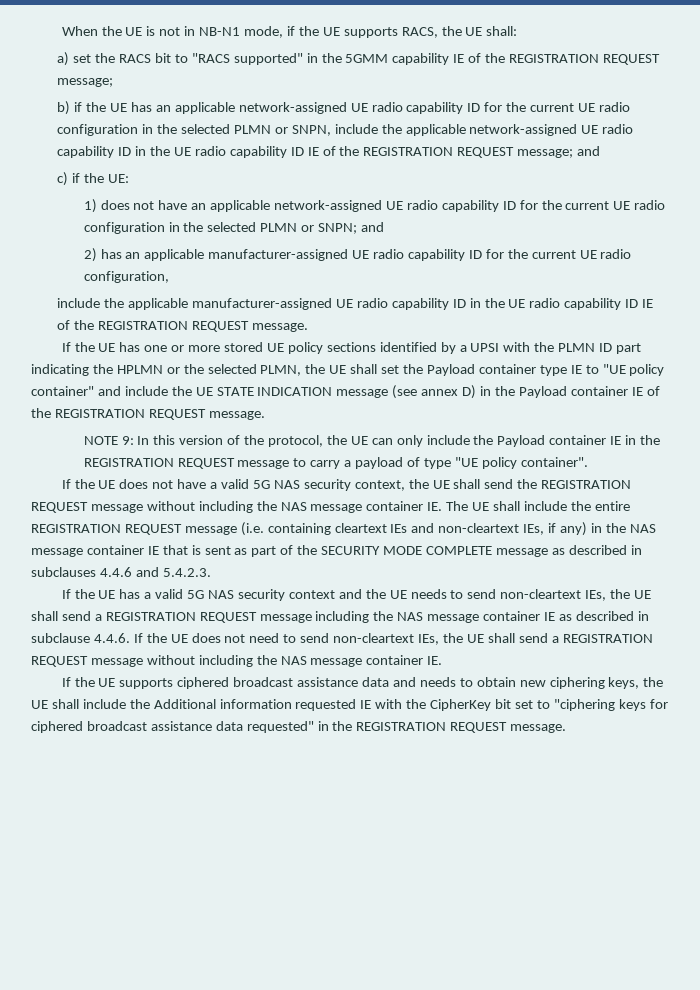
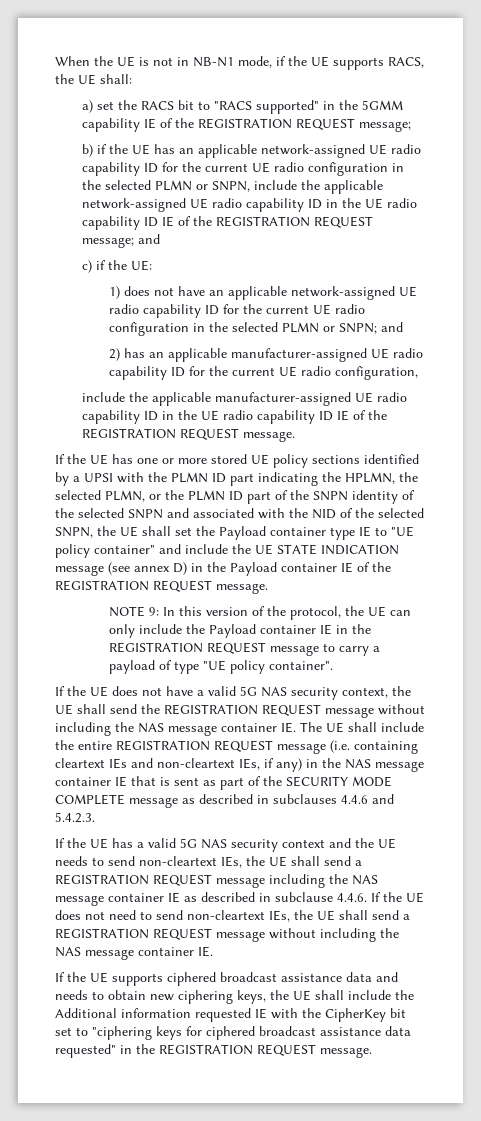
[116,365,180,374] HPLMN or -> [345,472,395,484] HPLMN,
(302, 370) none -> [149,490,415,504] [55,508,424,519] [55,527,93,538] or the PLMN ID part of the SNPN identity of the selected SNPN and associated with the NID of the selected SNPN,

